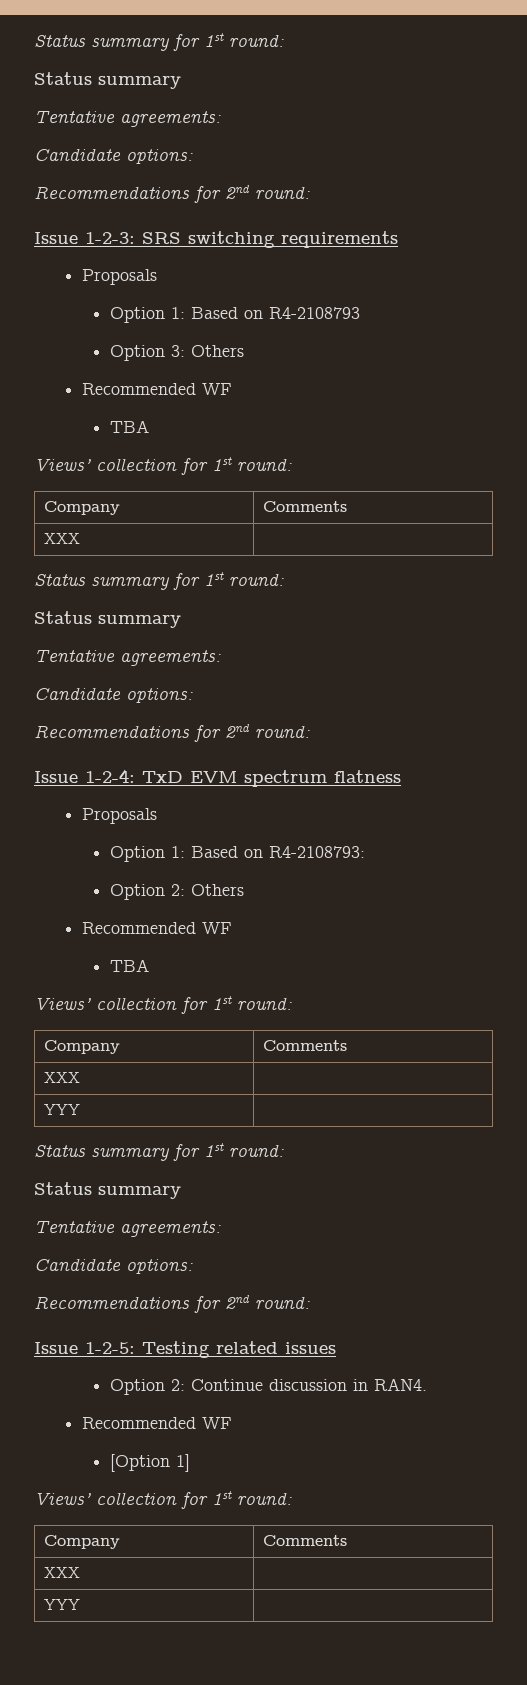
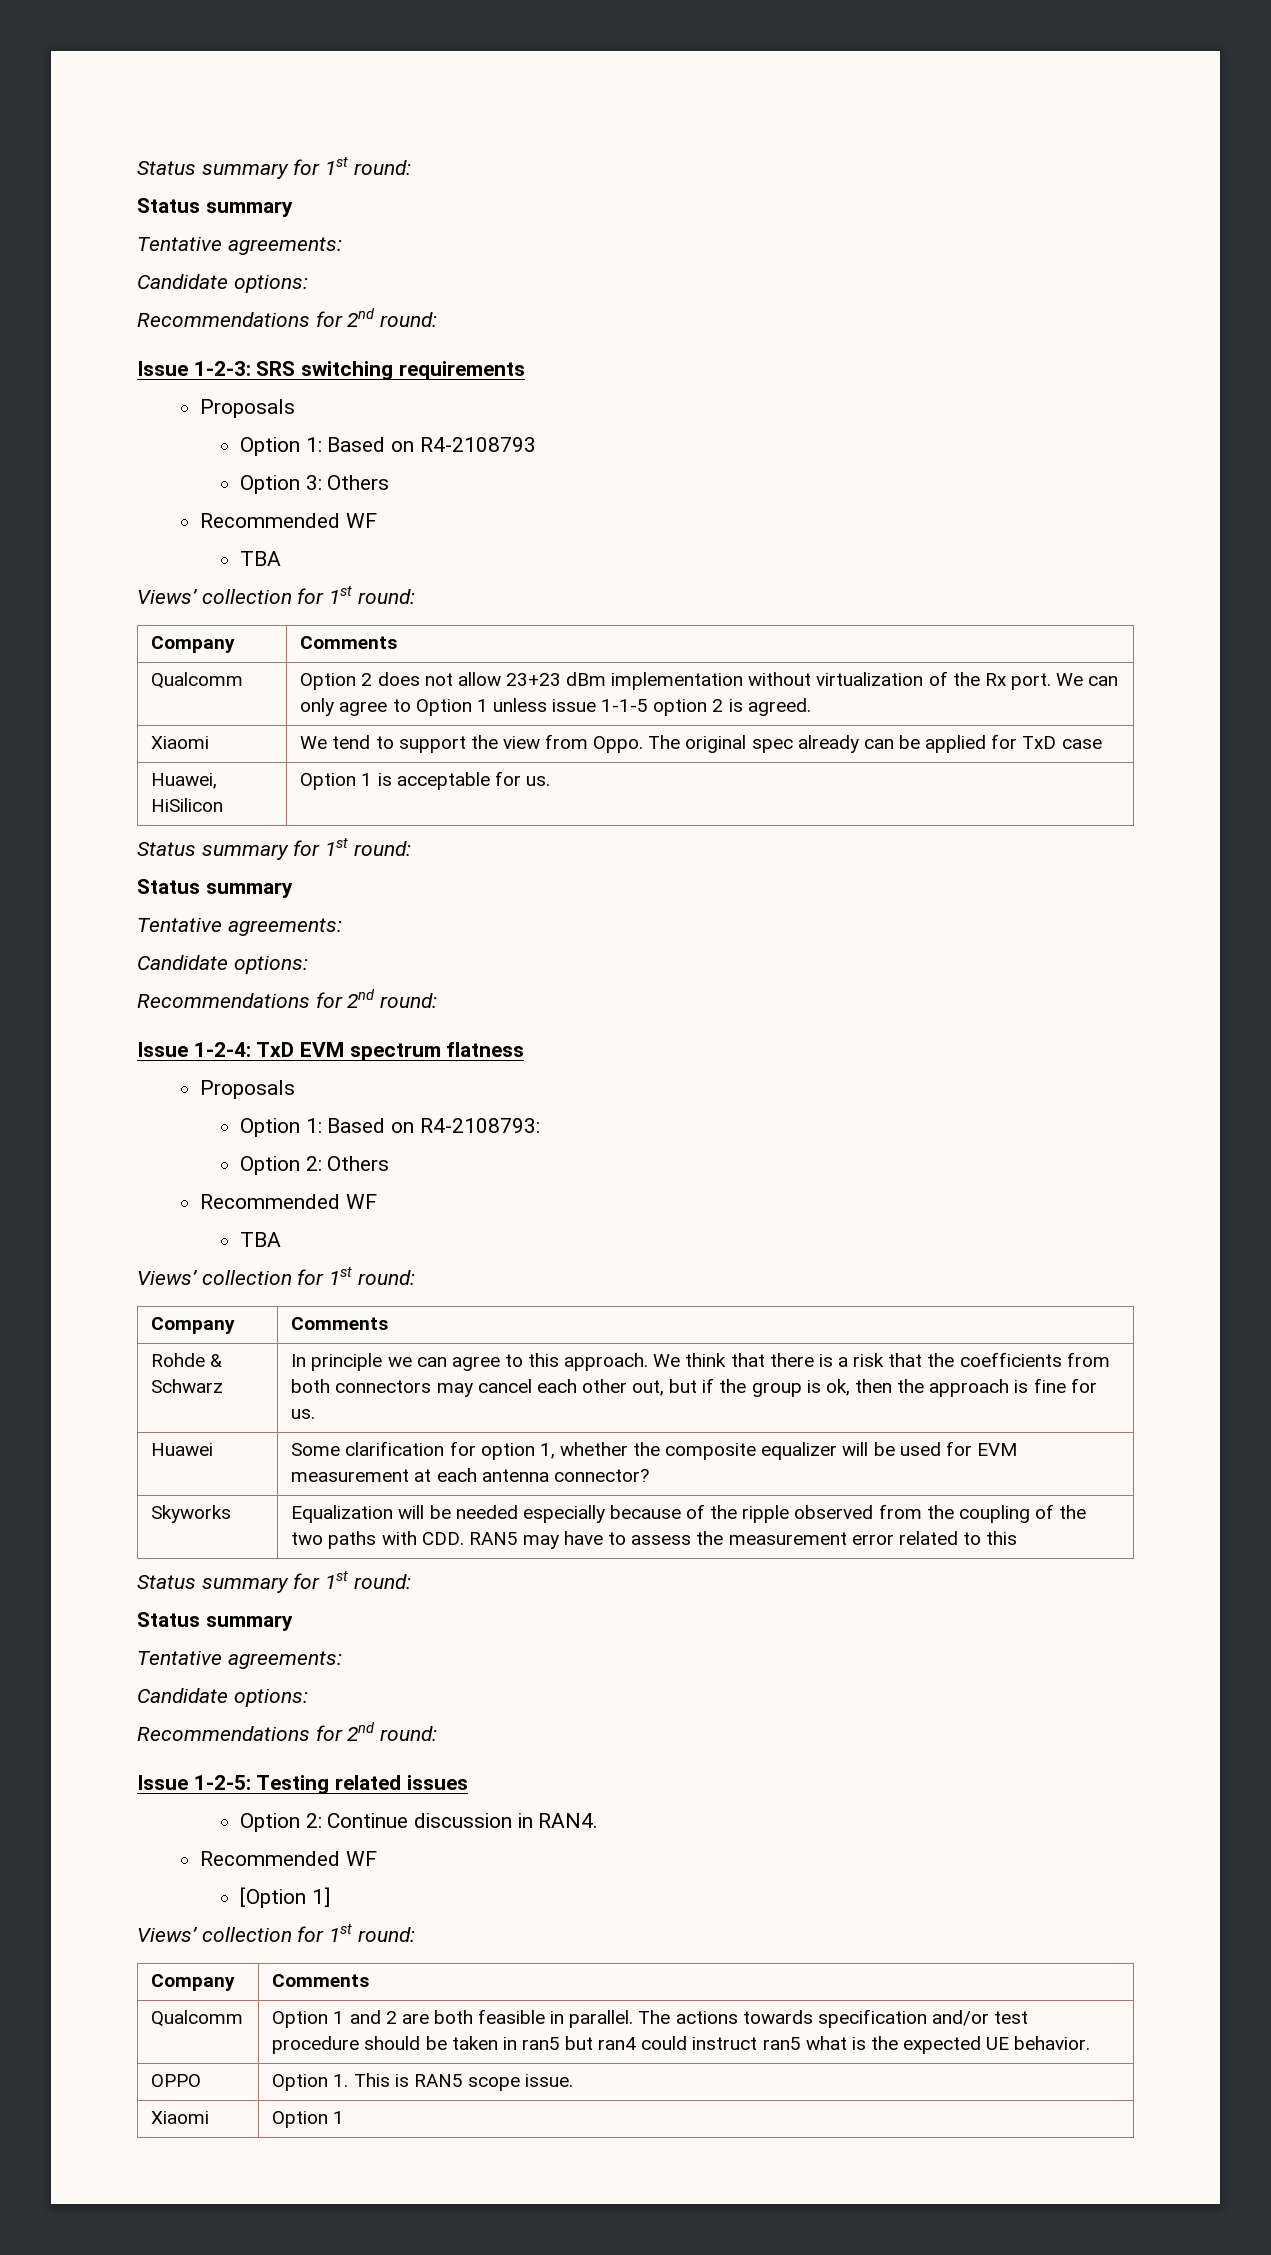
[44,533,81,544] XXX | -> [151,672,244,689] [300,671,1119,690] [300,698,811,716] [151,736,210,749] [300,734,1102,753] [151,773,218,789] [151,798,224,812] [300,771,550,790] Qualcomm | Option 2 does not allow 23+23 dBm implementation without virtualization of the Rx port. We can only agree to Option 1 unless issue 1-1-5 option 2 is agreed. // Xiaomi | We tend to support the view from Oppo. The original spec already can be applied for TxD case // Huawei, HiSilicon | Option 1 is acceptable for us.
[44,1072,81,1083] [44,1104,81,1115] XXX | // YYY | -> [151,1353,223,1367] [151,1379,224,1393] [291,1352,1110,1371] [291,1378,1097,1397] [291,1409,316,1419] [151,1443,214,1456] [291,1441,1018,1460] [291,1468,649,1482] [151,1505,232,1523] [291,1504,1087,1523] [291,1531,1018,1549] Rohde & Schwarz | In principle we can agree to this approach. We think that there is a risk that the coefficients from both connectors may cancel each other out, but if the group is ok, then the approach is fine for us. // Huawei | Some clarification for option 1, whether the composite equalizer will be used for EVM measurement at each antenna connector? // Skyworks | Equalization will be needed especially because of the ripple observed from the coupling of the two paths with CDD. RAN5 may have to assess the measurement error related to this
[44,1567,81,1578] [44,1599,81,1610] XXX | // YYY | -> [151,2010,244,2027] [272,2009,1029,2028] [272,2036,1091,2054] [151,2074,202,2087] [272,2073,574,2091] [151,2111,210,2124] [272,2111,345,2128] Qualcomm | Option 1 and 2 are both feasible in parallel. The actions towards specification and/or test procedure should be taken in ran5 but ran4 could instruct ran5 what is the expected UE behavior. // OPPO | Option 1. This is RAN5 scope issue. // Xiaomi | Option 1

